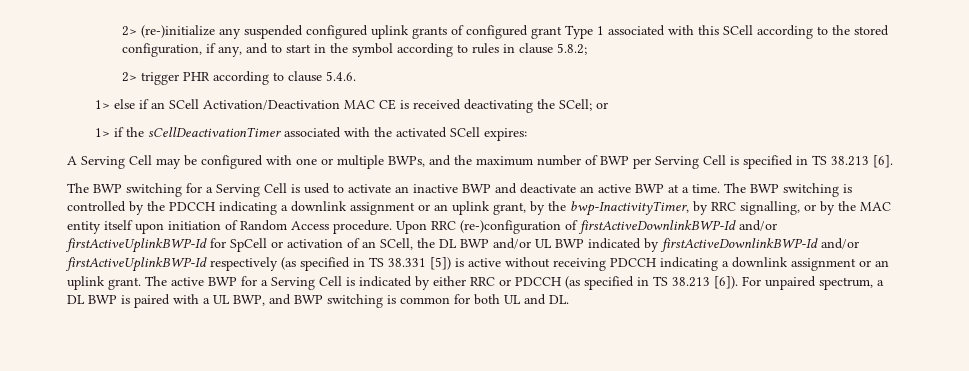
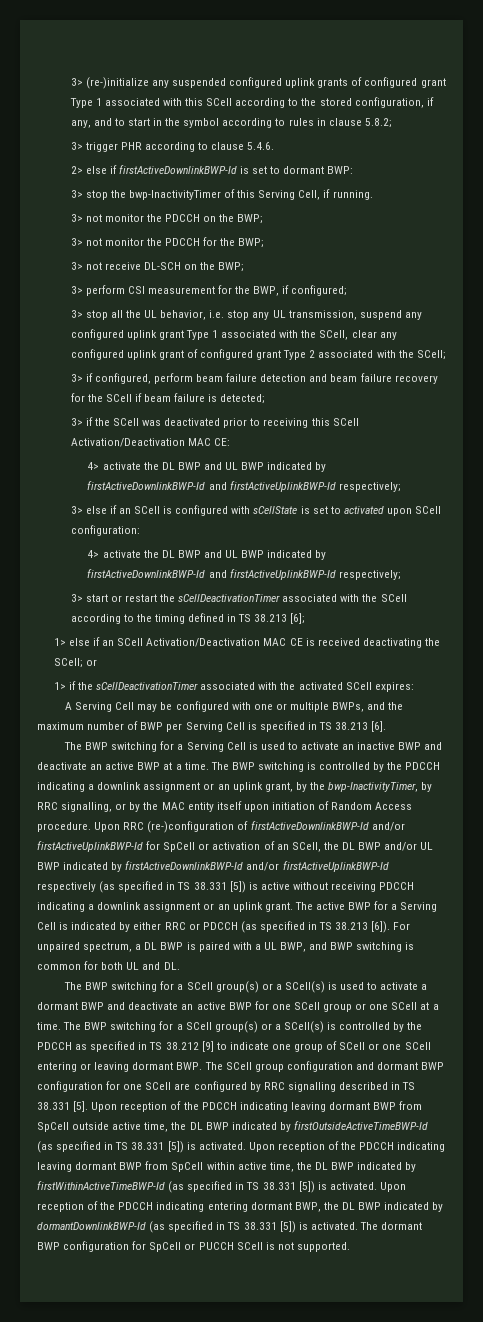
[122,26,138,36] 2> -> [70,78,83,86] 3>
[122,72,138,82] 2> -> [70,142,83,150] 3>
(357, 76) none -> [70,165,354,174] [70,189,373,200] [70,214,264,224] [70,237,265,248] [70,262,245,272] [70,285,348,296] [70,310,422,320] [70,329,397,340] [70,349,446,360] [70,373,438,384] [70,393,266,404] [70,417,359,428] [70,438,230,447] [87,462,327,472] [87,481,401,492] [70,505,442,516] [70,525,140,536] [87,550,327,560] [87,569,401,580] [70,594,407,602] [70,613,306,624] // 2> else if firstActiveDownlinkBWP-Id is set to dormant BWP: // 3> stop the bwp-InactivityTimer of this Serving Cell, if running. // 3> not monitor the PDCCH on the BWP; // 3> not monitor the PDCCH for the BWP; // 3> not receive DL-SCH on the BWP; // 3> perform CSI measurement for the BWP, if configured; // 3> stop all the UL behavior, i.e. stop any UL transmission, suspend any configured uplink grant Type 1 associated with the SCell, clear any configured uplink grant of configured grant Type 2 associated with the SCell; // 3> if configured, perform beam failure detection and beam failure recovery for the SCell if beam failure is detected; // 3> if the SCell was deactivated prior to receiving this SCell Activation/Deactivation MAC CE: // 4> activate the DL BWP and UL BWP indicated by firstActiveDownlinkBWP-Id and firstActiveUplinkBWP-Id respectively; // 3> else if an SCell is configured with sCellState is set to activated upon SCell configuration: // 4> activate the DL BWP and UL BWP indicated by firstActiveDownlinkBWP-Id and firstActiveUplinkBWP-Id respectively; // 3> start or restart the sCellDeactivationTimer associated with the SCell according to the timing defined in TS 38.213 [6];
(569, 299) none -> [63,981,428,993] [37,1001,439,1012] [37,1021,423,1033] [37,1041,431,1052] [37,1061,445,1072] [37,1081,416,1092] [37,1101,423,1112] [37,1121,428,1132] [37,1141,446,1153] [37,1161,417,1172] [37,1181,406,1193] [37,1201,444,1212] [37,1221,423,1233] [37,1241,350,1252] // The BWP switching for a SCell group(s) or a SCell(s) is used to activate a dormant BWP and deactivate an active BWP for one SCell group or one SCell at a time. The BWP switching for a SCell group(s) or a SCell(s) is controlled by the PDCCH as specified in TS 38.212 [9] to indicate one group of SCell or one SCell entering or leaving dormant BWP. The SCell group configuration and dormant BWP configuration for one SCell are configured by RRC signalling described in TS 38.331 [5]. Upon reception of the PDCCH indicating leaving dormant BWP from SpCell outside active time, the DL BWP indicated by firstOutsideActiveTimeBWP-Id (as specified in TS 38.331 [5]) is activated. Upon reception of the PDCCH indicating leaving dormant BWP from SpCell within active time, the DL BWP indicated by firstWithinActiveTimeBWP-Id (as specified in TS 38.331 [5]) is activated. Upon reception of the PDCCH indicating entering dormant BWP, the DL BWP indicated by dormantDownlinkBWP-Id (as specified in TS 38.331 [5]) is activated. The dormant BWP configuration for SpCell or PUCCH SCell is not supported.

